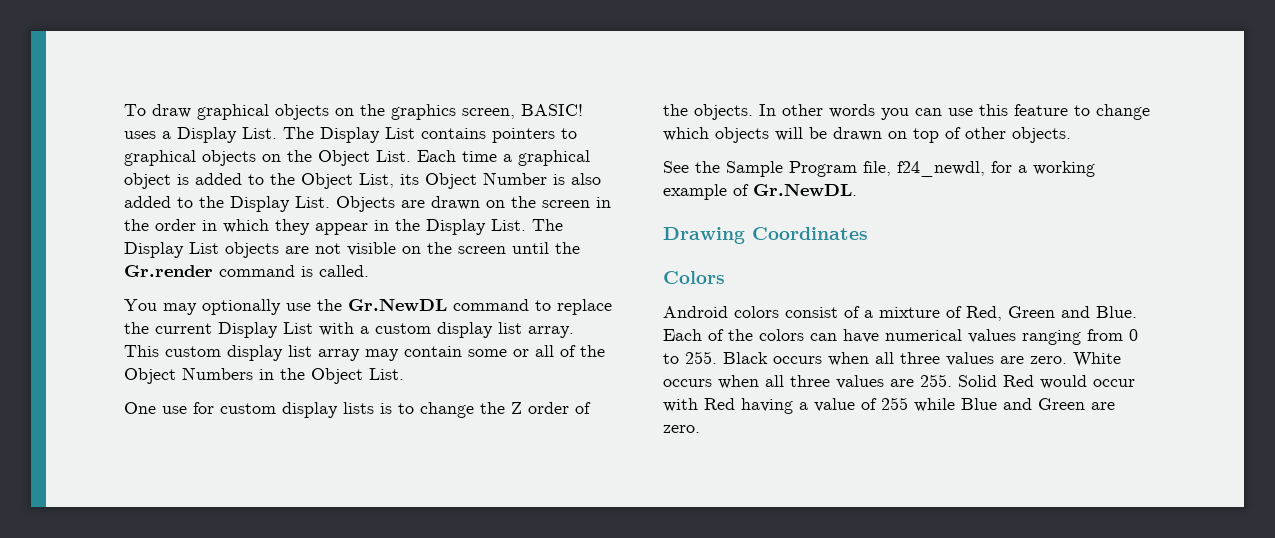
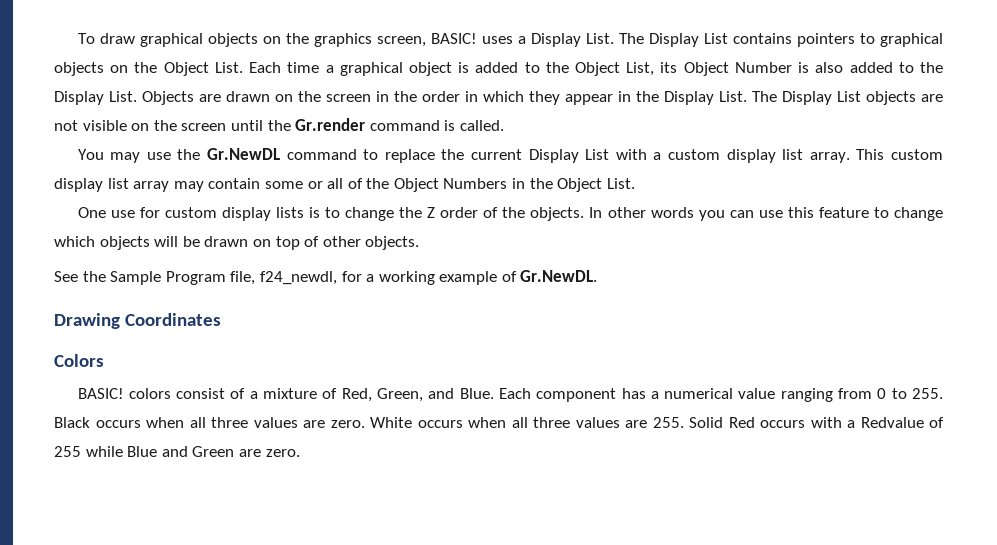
[202,299,281,315] optionally -> (141, 157) none
[663,306,728,318] Android -> [77,388,124,399] BASIC!
[1008,306,1055,318] Green -> [377,388,424,402] Green,
[708,329,1016,343] of the colors can have numerical values -> [536,388,776,402] component has a numerical value
[1040,375,1135,389] [663,398,855,414] would occur with Red having a value -> [760,417,924,428] occurs with a Redvalue

